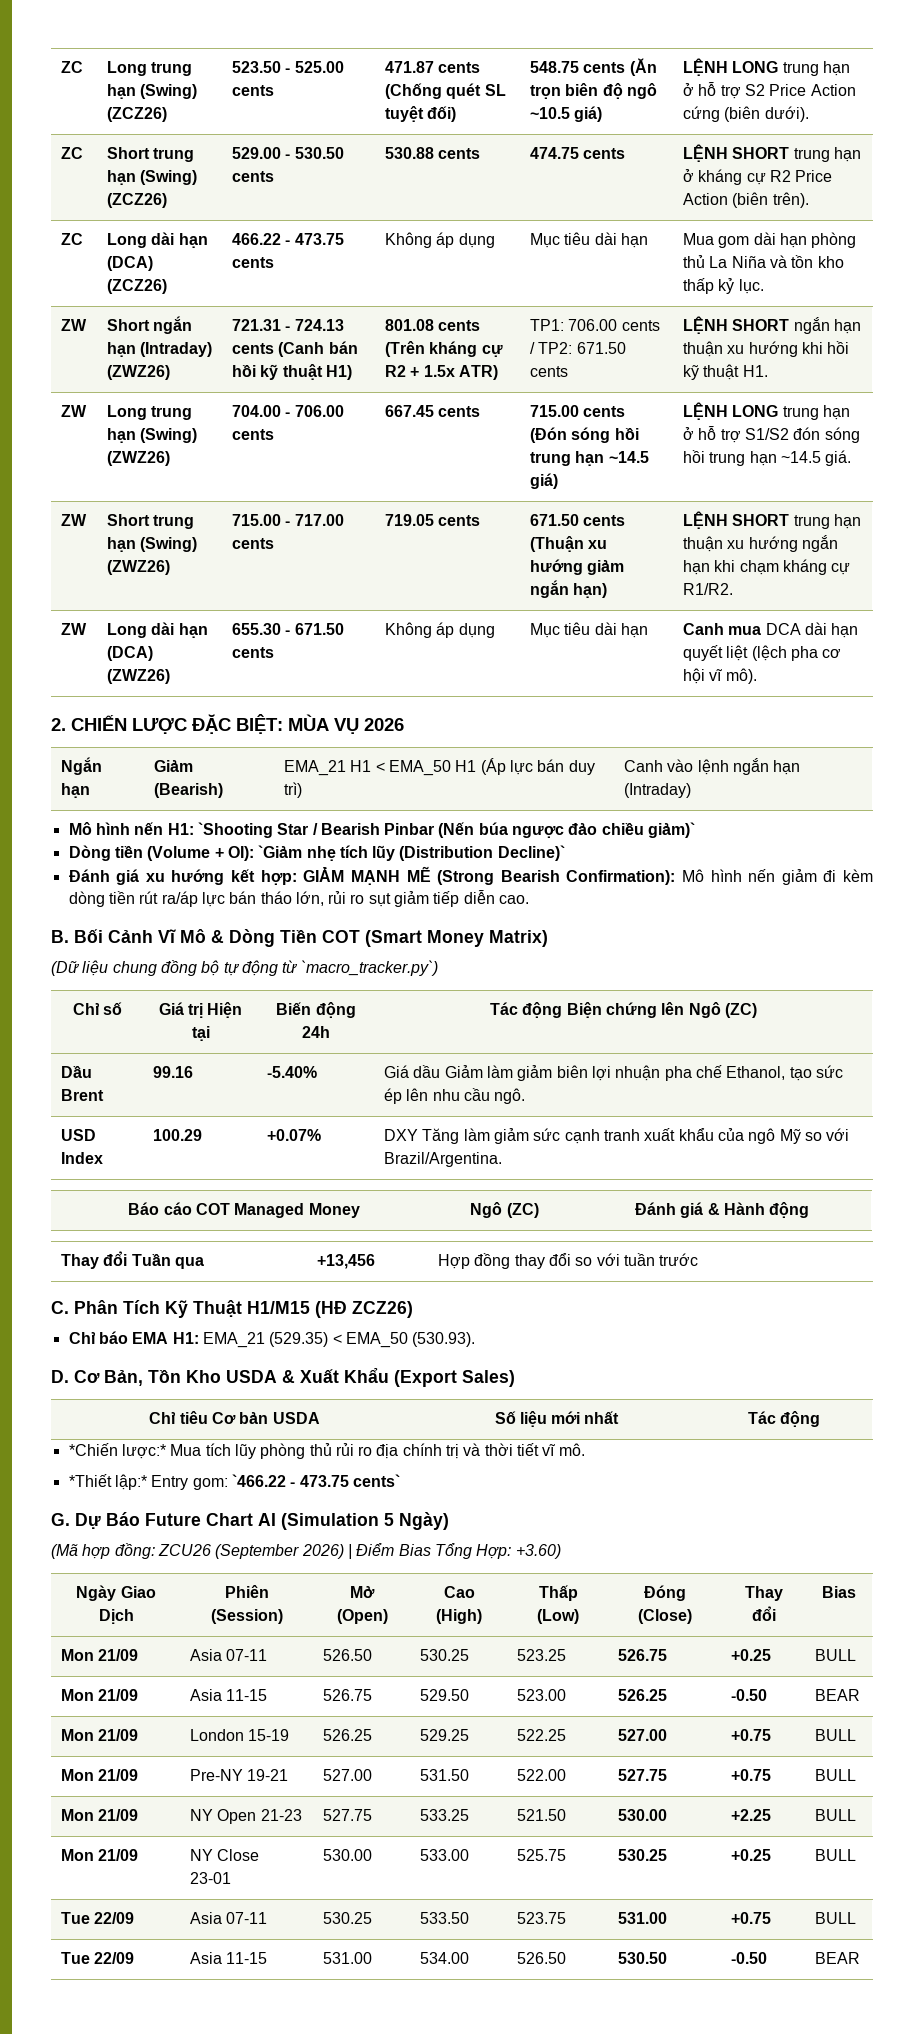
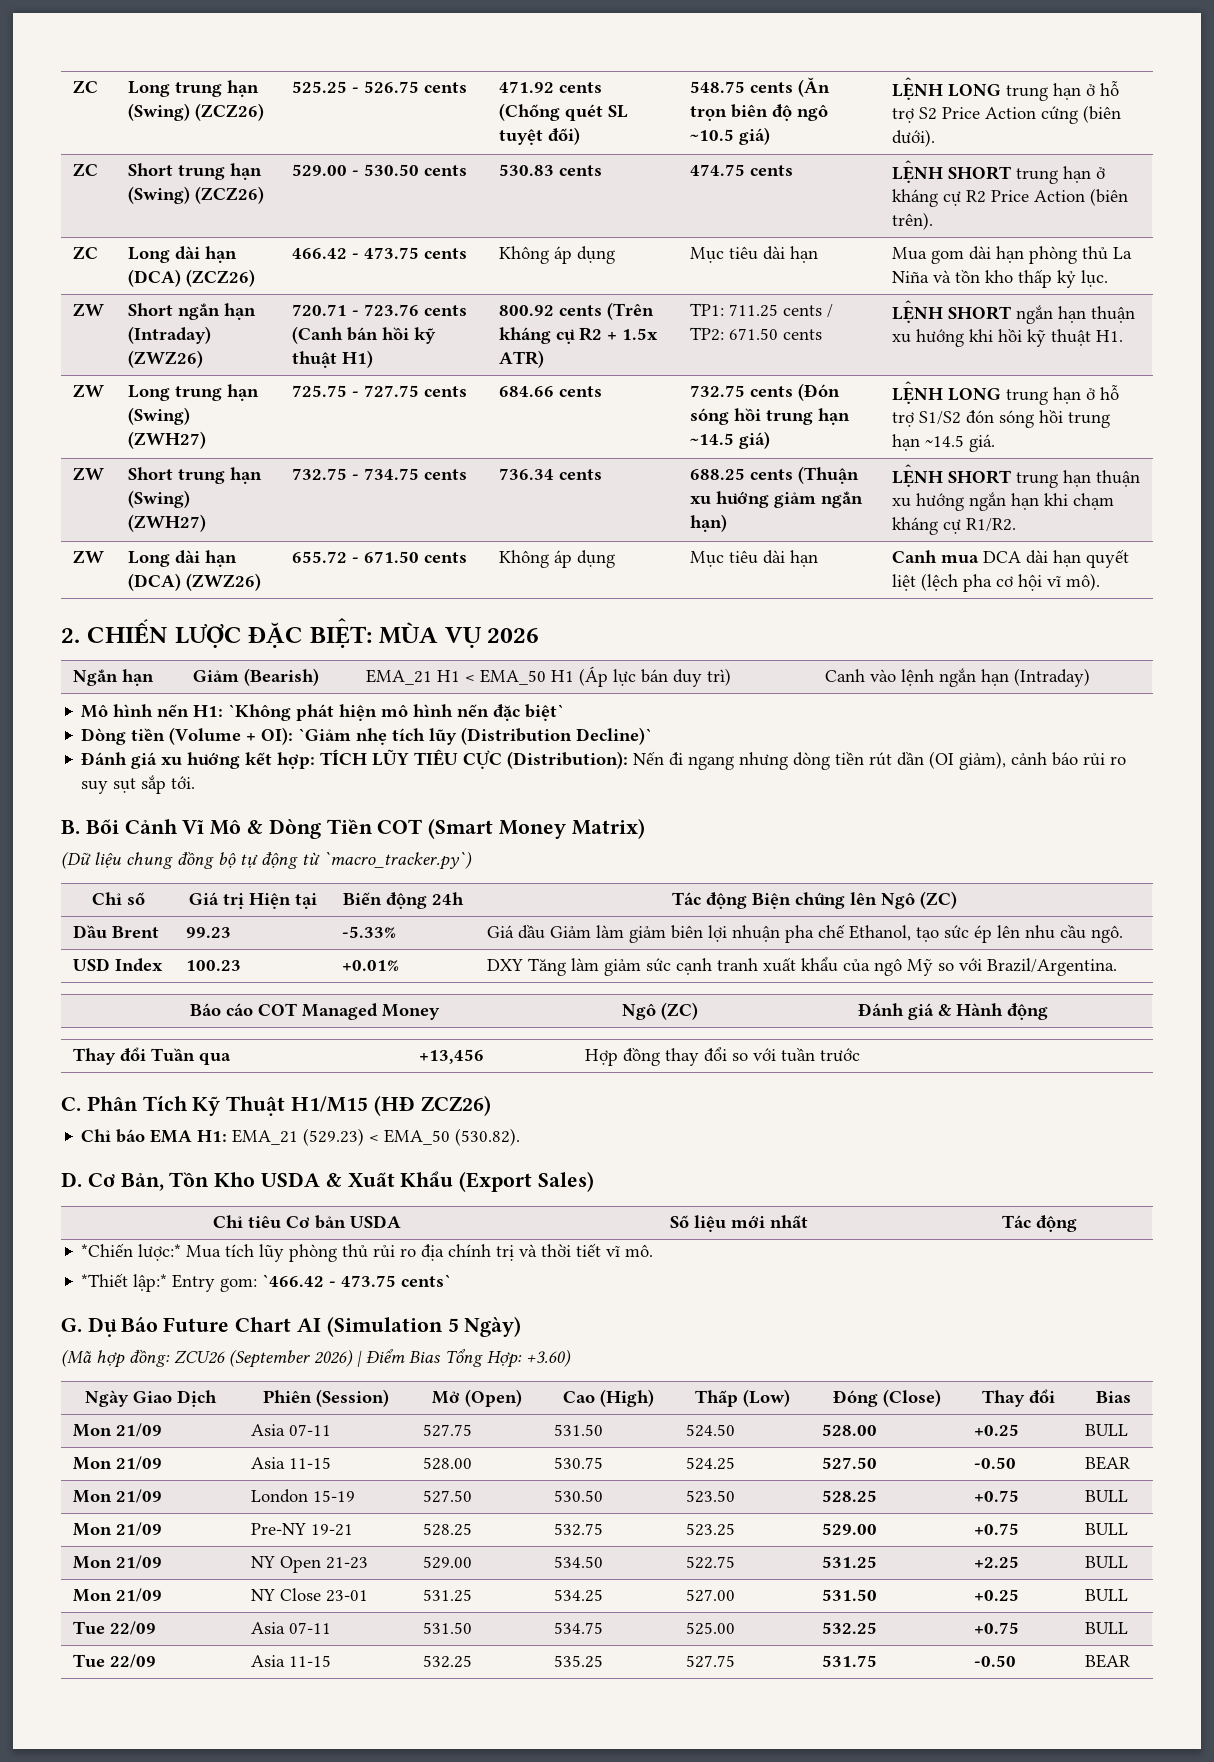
[232,61,344,73] [232,85,275,96] [385,61,435,73] 523.50 - 525.00 cents | 471.87 -> [291,81,467,93] [498,81,554,93] 525.25 - 526.75 cents | 471.92
[385,147,435,159] 530.88 -> [498,164,554,176] 530.83
[232,233,282,245] 466.22 -> [291,248,347,259] 466.42
[232,319,344,331] 721.31 - 724.13 -> [291,304,419,316] 720.71 - 723.76
[385,319,435,331] 801.08 -> [498,305,554,316] 800.92
[568,319,618,331] 706.00 -> [728,304,778,317] 711.25
[107,451,171,466] [232,405,344,417] [232,429,275,440] [385,405,481,417] [530,405,580,417] (ZWZ26) | 704.00 - 706.00 cents | 667.45 cents | 715.00 -> [127,431,206,449] [291,385,467,397] [498,386,602,397] [689,385,745,397] (ZWH27) | 725.75 - 727.75 cents | 684.66 cents | 732.75
[107,560,171,575] [232,514,344,526] [232,538,275,549] [385,514,481,526] [530,514,580,526] (ZWZ26) | 715.00 - 717.00 cents | 719.05 cents | 671.50 -> [127,514,206,532] [291,468,467,480] [498,468,602,480] [689,468,745,480] (ZWH27) | 732.75 - 734.75 cents | 736.34 cents | 688.25
[232,623,282,635] 655.30 -> [291,551,347,563] 655.72
[197,822,696,838] `Shooting Star / Bearish Pinbar (Nến búa ngược đảo chiều giảm)` -> [228,704,565,721] `Không phát hiện mô hình nến đặc biệt`
[303,866,874,885] [68,890,530,907] GIẢM MẠNH MẼ (Strong Bearish Confirmation): Mô hình nến giảm đi kèm dòng tiền rút ra/áp lực bán tháo lớn, rủi ro sụt giảm tiếp diễn cao. -> [320,749,1127,770] [81,775,196,794] TÍCH LŨY TIÊU CỰC (Distribution): Nến đi ngang nhưng dòng tiền rút dần (OI giảm), cảnh báo rủi ro suy sụt sắp tới.
[153,1066,194,1078] [267,1066,318,1078] 99.16 | -5.40% -> [185,927,231,938] [341,926,396,938] 99.23 | -5.33%
[153,1129,203,1141] [267,1129,322,1141] 100.29 | +0.07% -> [185,960,241,971] [341,960,399,971] 100.23 | +0.01%
[269,1332,476,1348] (529.35) < EMA_50 (530.93). -> [303,1128,521,1146] (529.23) < EMA_50 (530.82).
[231,1474,286,1487] `466.22 -> [262,1274,325,1287] `466.42
[323,1649,373,1661] [420,1649,470,1661] [517,1649,567,1661] [618,1649,668,1661] 526.50 | 530.25 | 523.25 | 526.75 -> [422,1424,472,1437] [553,1424,603,1436] [685,1424,735,1437] [821,1424,877,1436] 527.75 | 531.50 | 524.50 | 528.00
[323,1689,373,1701] [420,1689,470,1701] [517,1689,567,1701] [618,1689,668,1701] 526.75 | 529.50 | 523.00 | 526.25 -> [422,1457,472,1470] [553,1457,603,1469] [685,1457,735,1470] [821,1457,877,1469] 528.00 | 530.75 | 524.25 | 527.50
[323,1729,373,1741] [420,1729,470,1741] [517,1729,567,1741] [618,1729,668,1741] 526.25 | 529.25 | 522.25 | 527.00 -> [422,1490,472,1503] [553,1490,603,1502] [685,1490,735,1503] [821,1490,877,1502] 527.50 | 530.50 | 523.50 | 528.25
[323,1769,373,1781] [420,1769,470,1781] [517,1769,567,1781] [618,1769,668,1781] 527.00 | 531.50 | 522.00 | 527.75 -> [422,1523,472,1536] [553,1523,603,1536] [685,1523,735,1536] [821,1523,877,1535] 528.25 | 532.75 | 523.25 | 529.00
[323,1809,373,1821] [420,1809,470,1821] [517,1809,567,1821] [618,1809,668,1821] 527.75 | 533.25 | 521.50 | 530.00 -> [422,1556,472,1569] [553,1556,603,1568] [685,1556,735,1569] [821,1556,877,1568] 529.00 | 534.50 | 522.75 | 531.25
[323,1849,373,1861] [420,1849,470,1861] [517,1849,567,1861] [618,1849,668,1861] 530.00 | 533.00 | 525.75 | 530.25 -> [422,1589,472,1602] [553,1589,603,1602] [685,1589,735,1602] [821,1589,877,1601] 531.25 | 534.25 | 527.00 | 531.50
[323,1912,373,1924] [420,1912,470,1924] [517,1912,567,1924] [618,1912,668,1924] 530.25 | 533.50 | 523.75 | 531.00 -> [422,1622,472,1634] [553,1622,603,1634] [685,1622,735,1635] [821,1622,877,1634] 531.50 | 534.75 | 525.00 | 532.25
[323,1952,373,1964] [420,1952,470,1964] [517,1952,567,1964] [618,1952,668,1964] 531.00 | 534.00 | 526.50 | 530.50 -> [422,1655,472,1668] [553,1655,603,1668] [685,1655,735,1668] [821,1655,877,1667] 532.25 | 535.25 | 527.75 | 531.75

